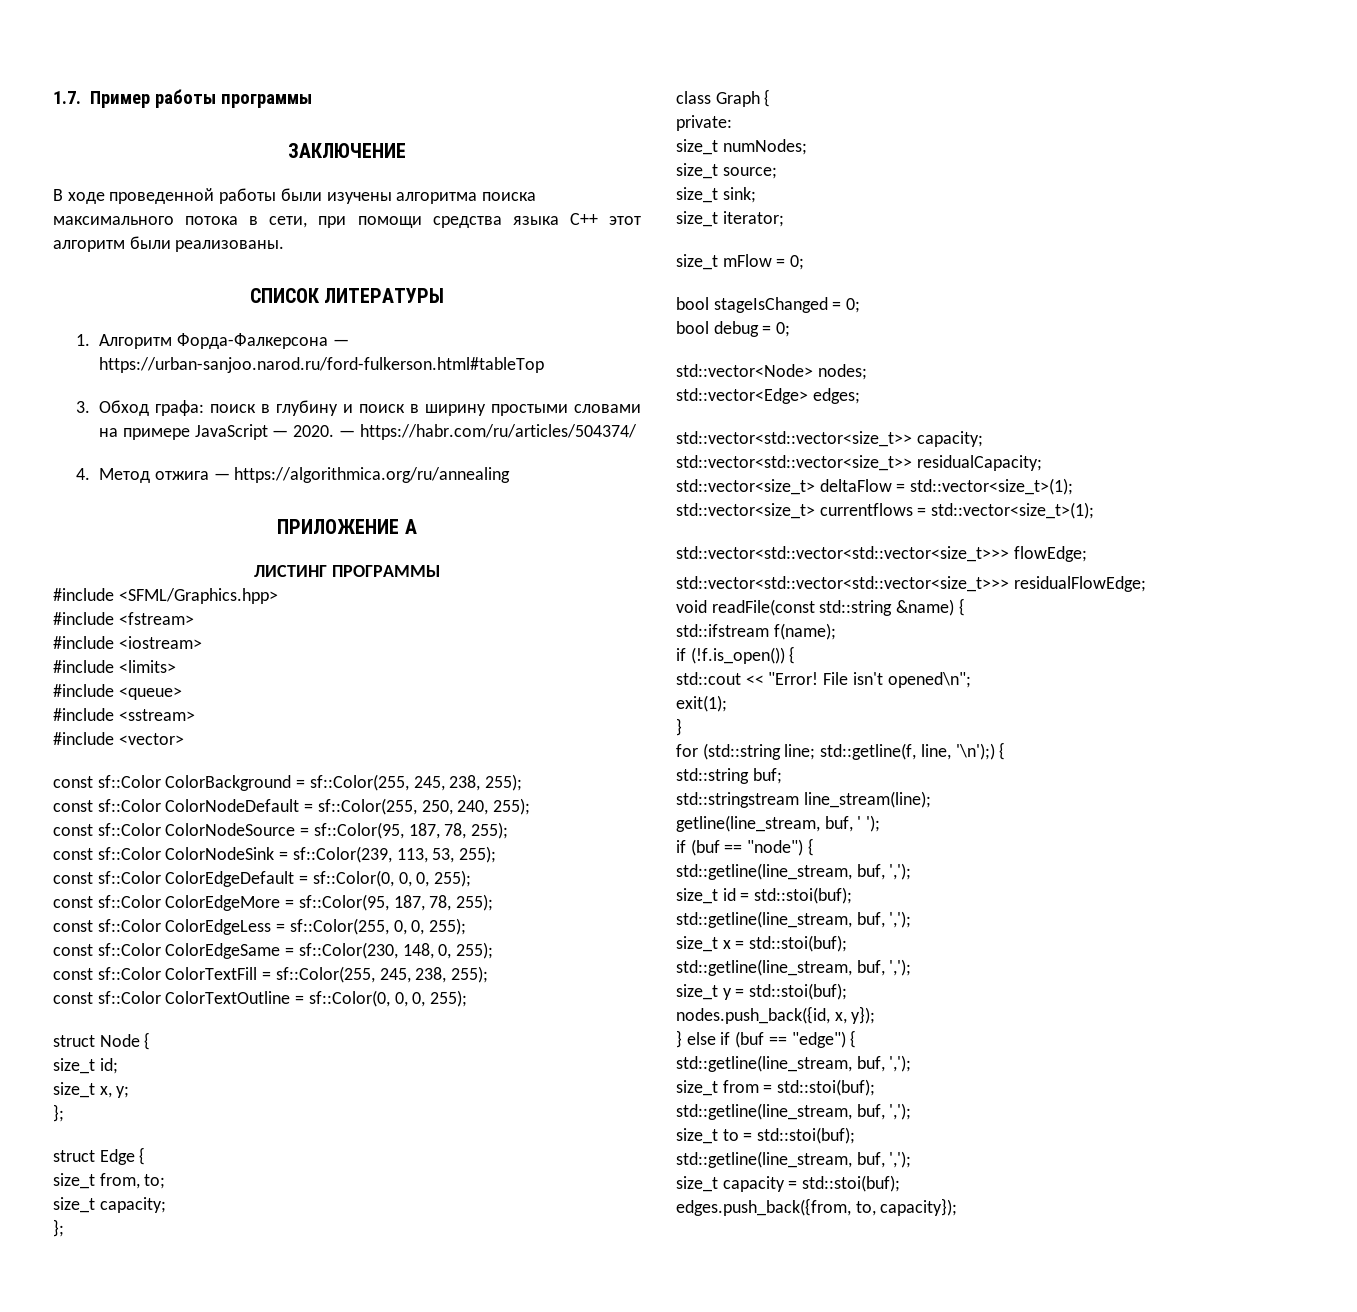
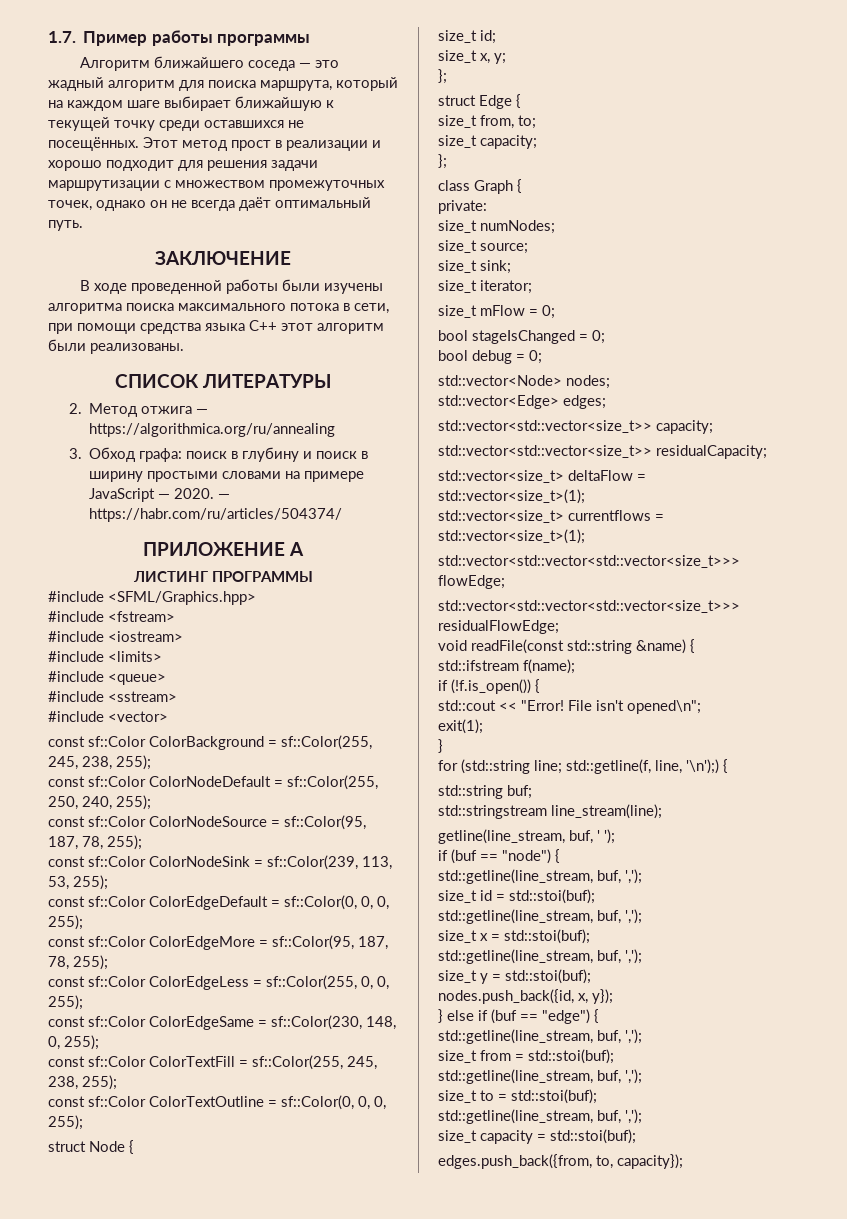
(312, 101) none -> [79,56,339,71] [48,77,398,91] [48,96,334,111] [48,117,304,131] [48,137,381,151] [48,160,318,171] [48,180,385,191] [48,197,371,211] [48,220,83,231] // Алгоритм ближайшего соседа — это жадный алгоритм для поиска маршрута, который на каждом шаге выбирает ближайшую к текущей точку среди оставшихся не посещённых. Этот метод прост в реализации и хорошо подходит для решения задачи маршрутизации с множеством промежуточных точек, однако он не всегда даёт оптимальный путь.
[76,333,349,349] [99,357,545,373] 1. Алгоритм Форда-Фалкерсона — https://urban-sanjoo.narod.ru/ford-fulkerson.html#tableTop -> [68,403,209,417] [89,423,336,437] 2. Метод отжига — https://algorithmica.org/ru/annealing
[76,467,511,483] // 4. Метод отжига — https://algorithmica.org/ru/annealing -> (343, 515) none

